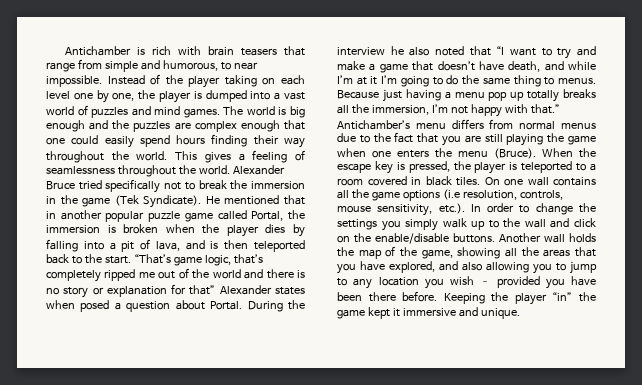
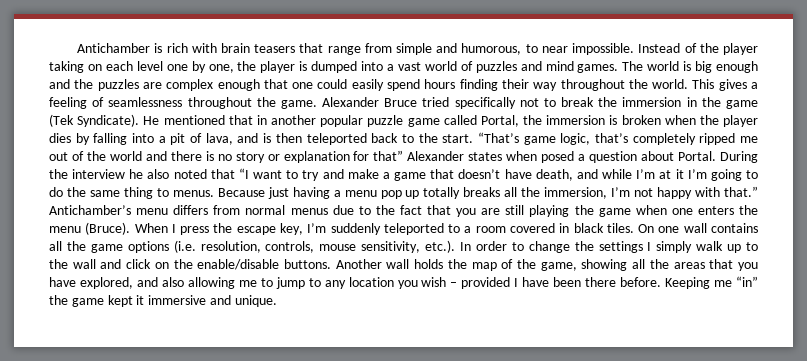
[198,165,230,175] world. -> [280,100,317,109] game.
[579,148,596,158] [337,161,518,174] the escape key is pressed, the player is -> [171,223,381,235] I press the escape key, I’m suddenly
[442,189,460,200] (i.e -> [173,240,196,253] (i.e.
[381,221,401,231] you -> [647,242,652,251] I
[533,264,552,274] you -> [238,280,257,287] me
[545,279,565,289] you -> [514,278,519,287] I
[491,292,547,305] the player -> [714,280,733,287] me

